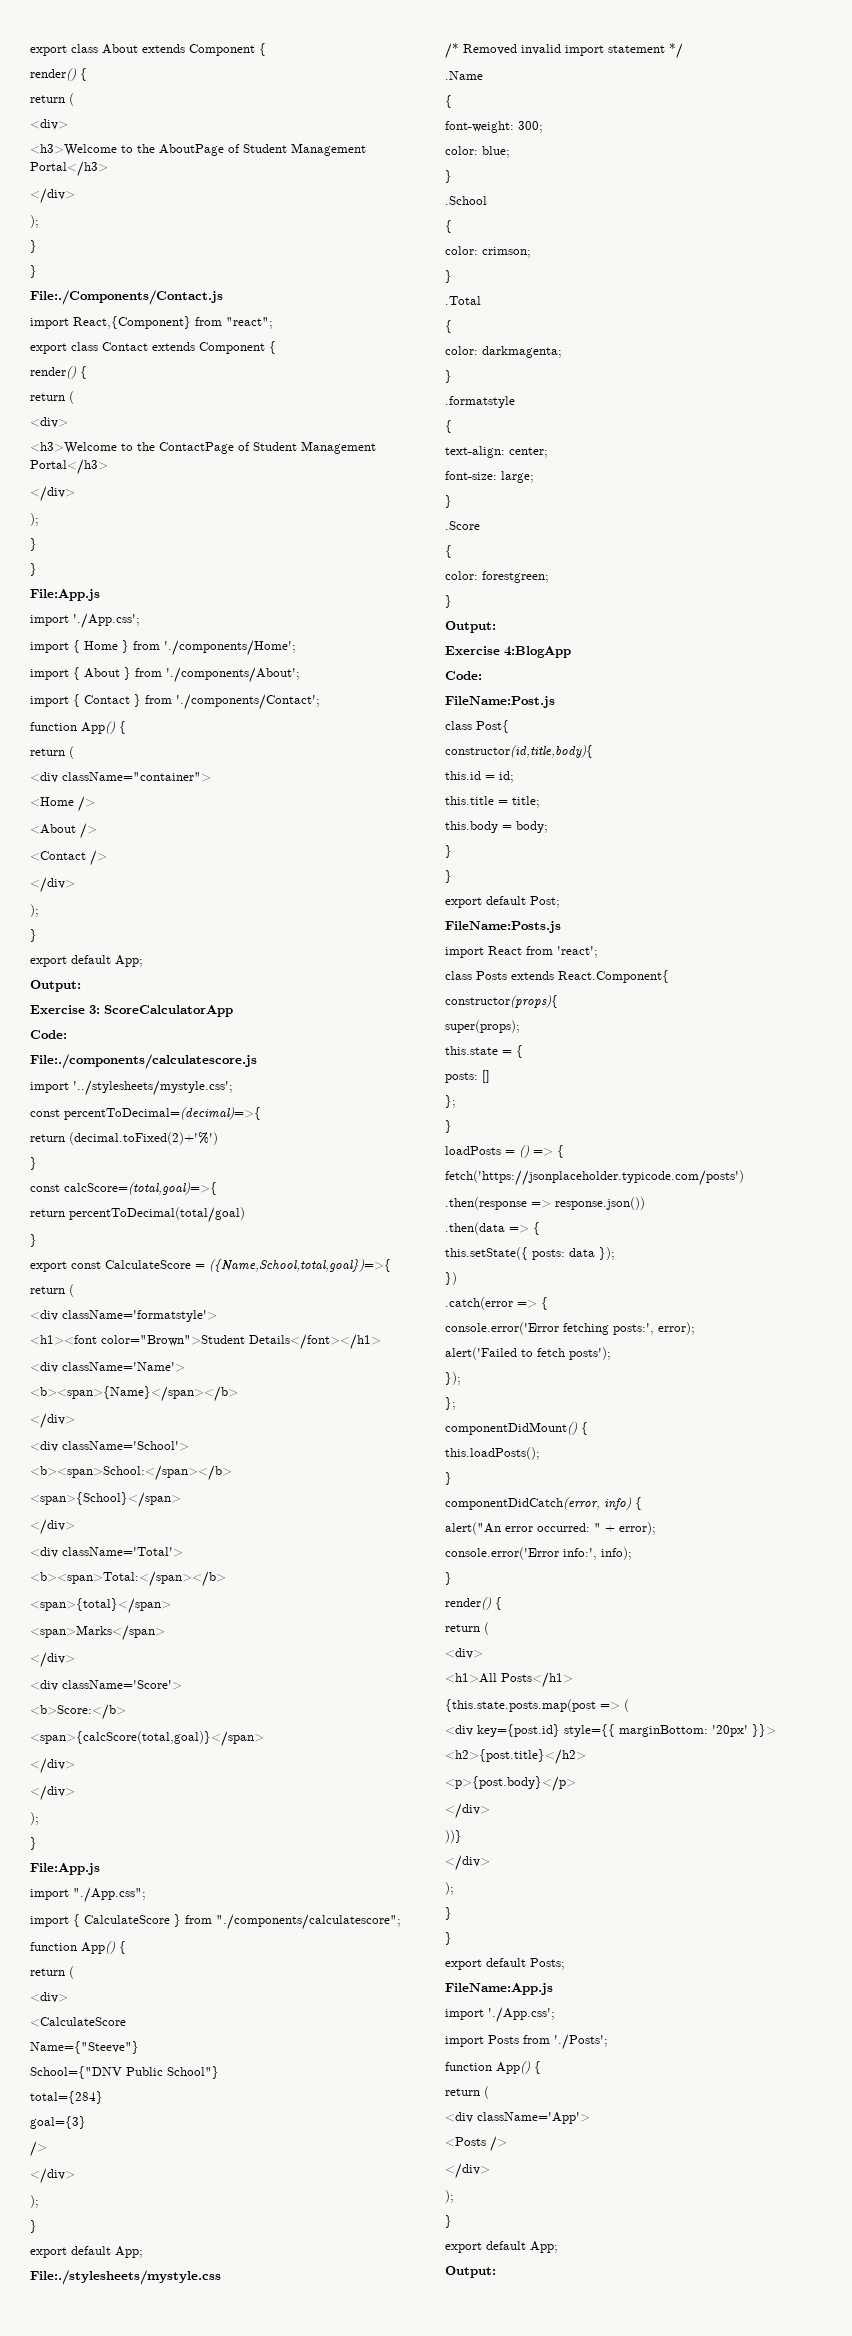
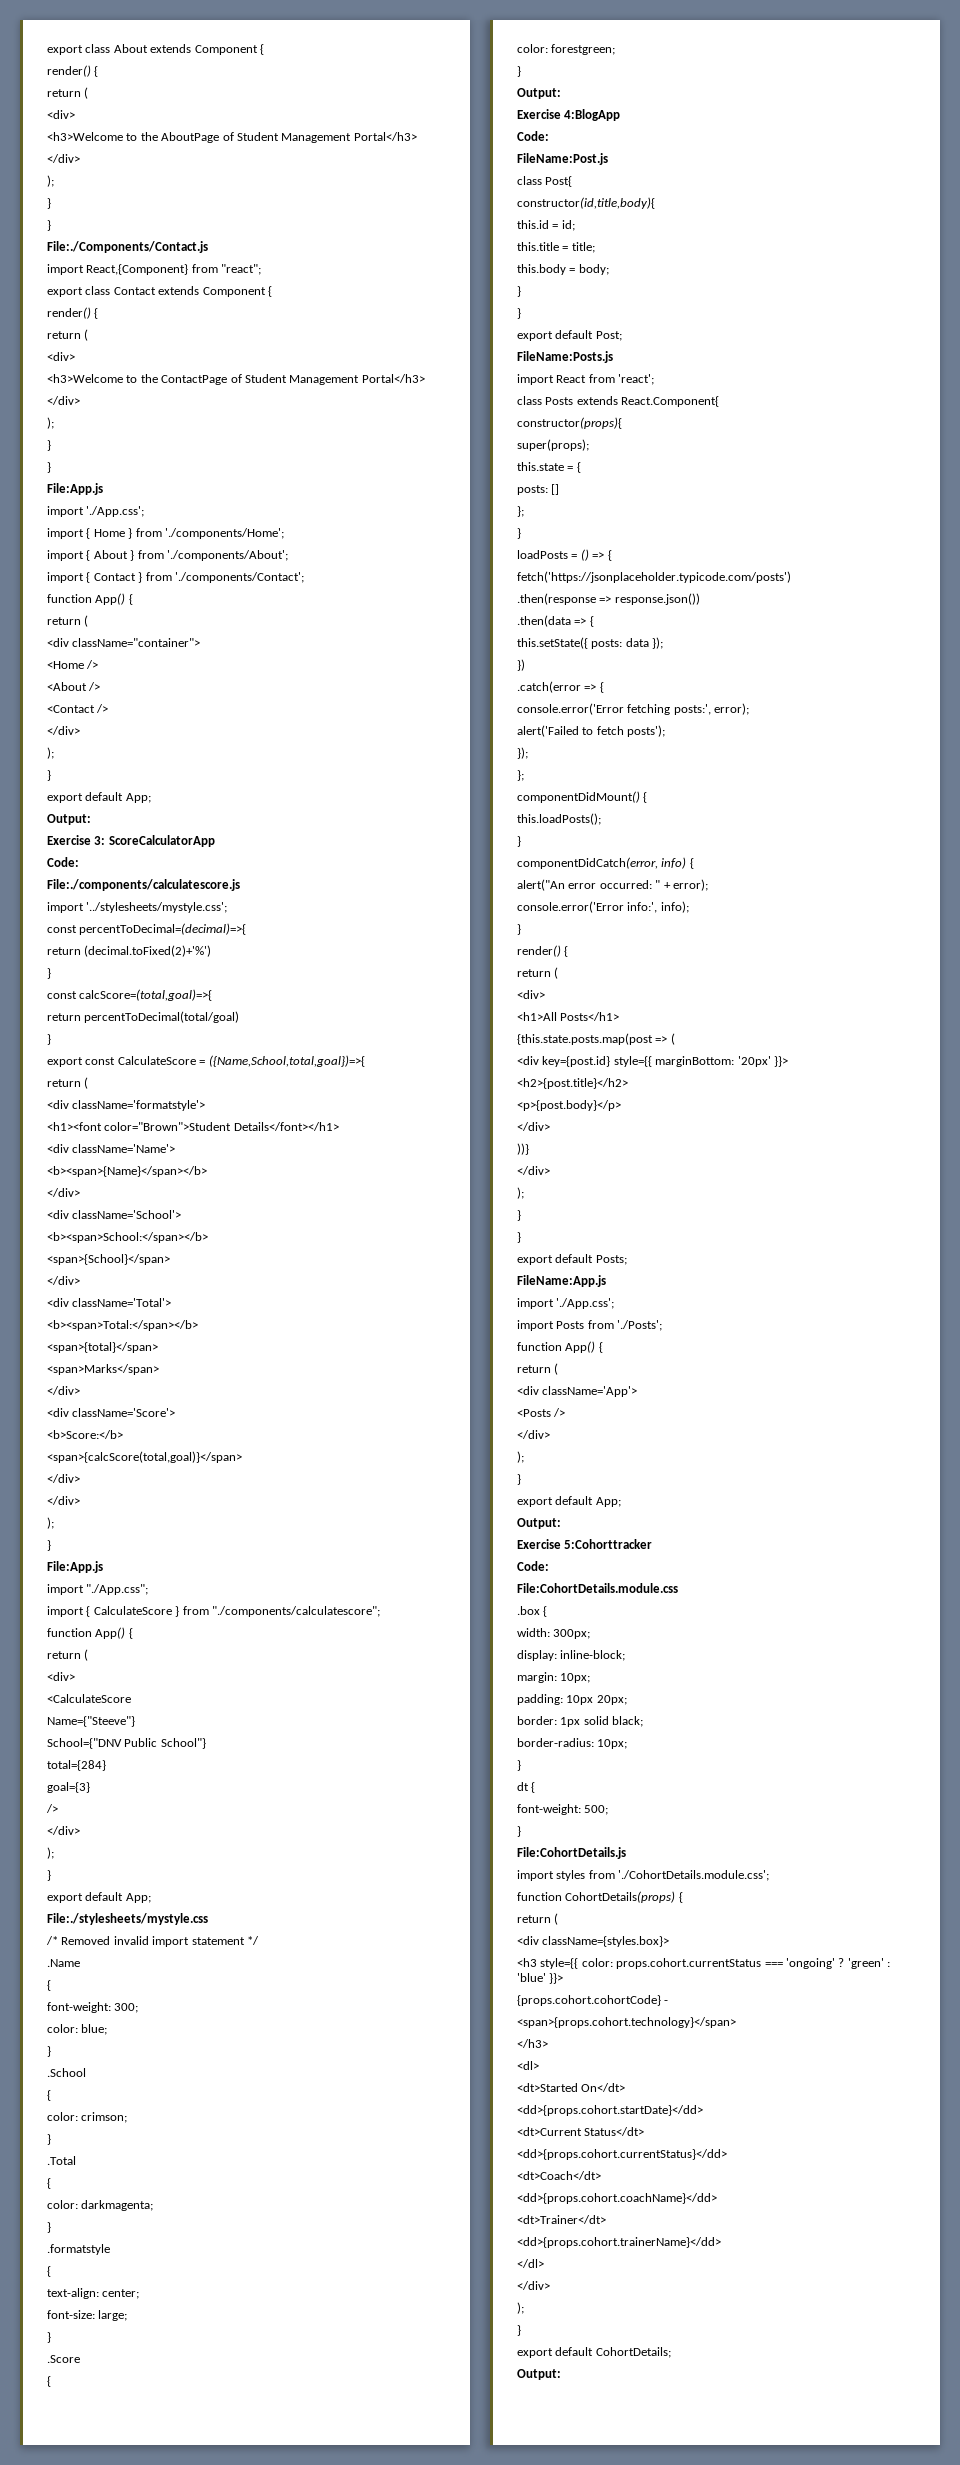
(496, 2272) none -> [517,1539,653,1549] [517,1561,549,1571] [517,1583,678,1593] [517,1606,548,1617] [517,1628,591,1639] [517,1650,626,1661] [517,1672,591,1683] [517,1694,627,1705] [517,1716,644,1727] [517,1738,628,1749] [517,1760,521,1771] [517,1782,536,1793] [517,1804,609,1815] [517,1826,521,1837] [517,1847,626,1859] [517,1870,770,1881] [517,1891,683,1903] [517,1913,559,1925] [517,1936,670,1947] [517,1958,890,1969] [517,1973,564,1984] [517,1995,669,2006] [517,2017,736,2028] [517,2039,548,2048] [517,2061,539,2070] [517,2083,626,2092] [517,2105,703,2116] [517,2127,645,2136] [517,2149,727,2160] [517,2171,601,2180] [517,2193,717,2204] [517,2215,606,2224] [517,2237,721,2248] [517,2259,544,2268] [517,2281,550,2290] [517,2302,524,2314] [517,2325,521,2336] [517,2347,671,2358] [517,2369,561,2380] // Exercise 5:Cohorttracker // Code: // File:CohortDetails.module.css // .box { // width: 300px; // display: inline-block; // margin: 10px; // padding: 10px 20px; // border: 1px solid black; // border-radius: 10px; // } // dt { // font-weight: 500; // } // File:CohortDetails.js // import styles from './CohortDetails.module.css'; // function CohortDetails(props) { // return ( // <div className={styles.box}> // <h3 style={{ color: props.cohort.currentStatus === 'ongoing' ? 'green' : 'blue' }}> // {props.cohort.cohortCode} - // <span>{props.cohort.technology}</span> // </h3> // <dl> // <dt>Started On</dt> // <dd>{props.cohort.startDate}</dd> // <dt>Current Status</dt> // <dd>{props.cohort.currentStatus}</dd> // <dt>Coach</dt> // <dd>{props.cohort.coachName}</dd> // <dt>Trainer</dt> // <dd>{props.cohort.trainerName}</dd> // </dl> // </div> // ); // } // export default CohortDetails; // Output:

